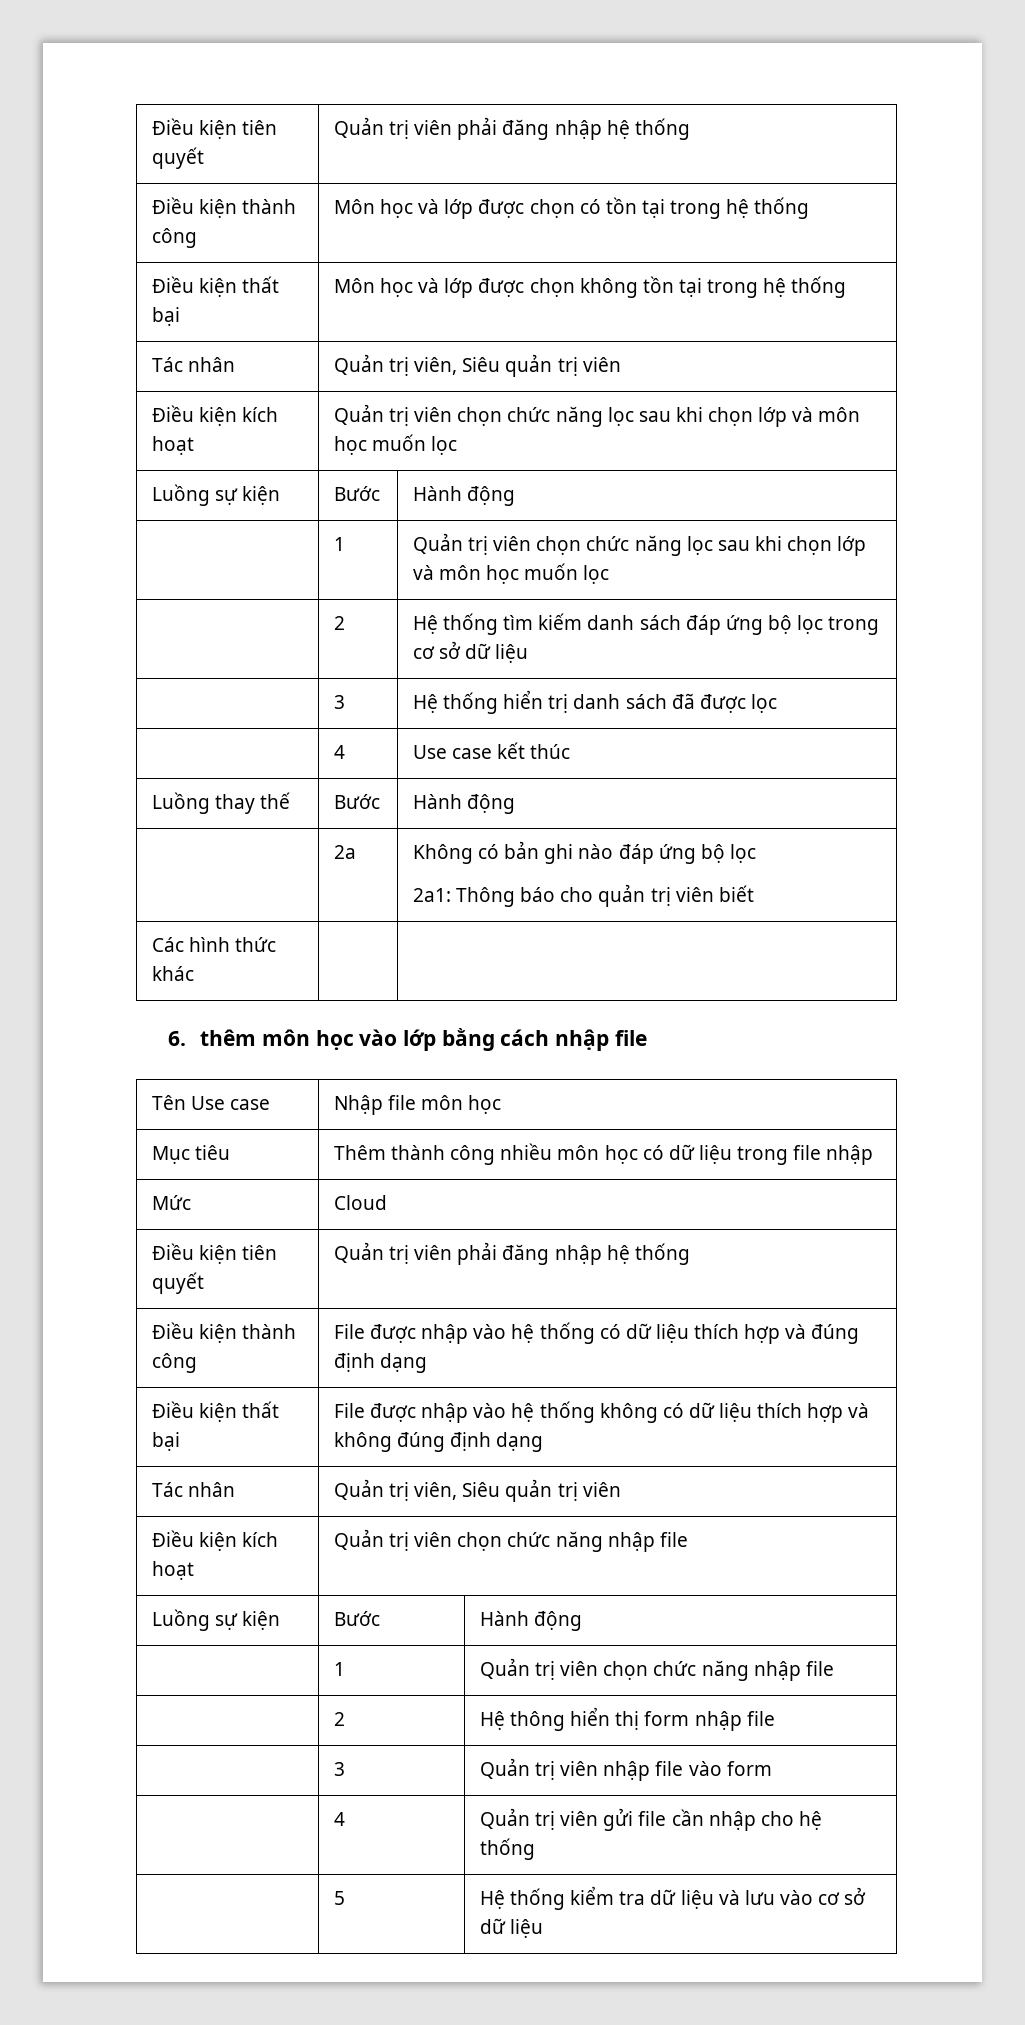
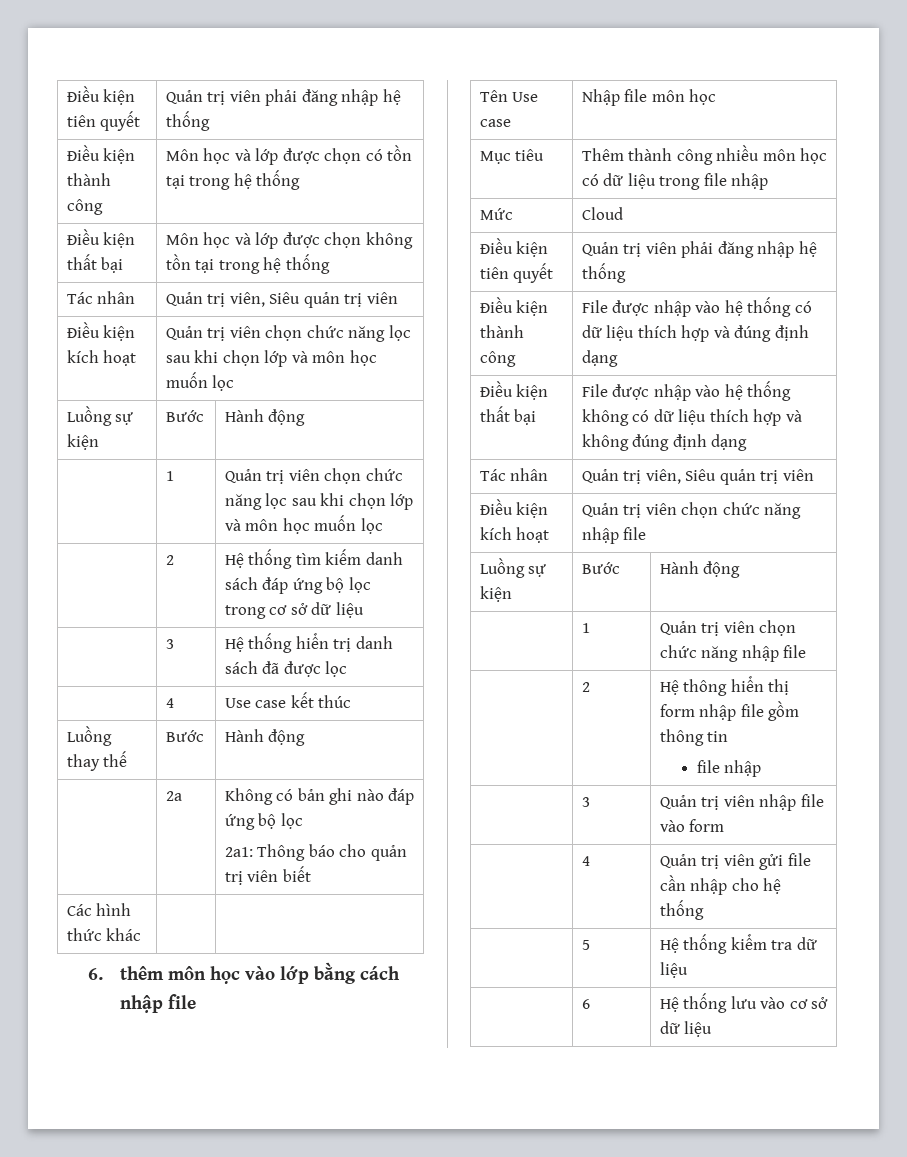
(775, 1718) none -> [768,701,800,721] [659,729,729,746] [696,760,762,777] gồm thông tin // file nhập
[718,1890,740,1905] và -> [581,999,590,1009] [659,993,728,1013] // | 6 | Hệ thống

